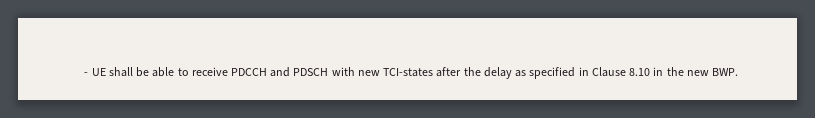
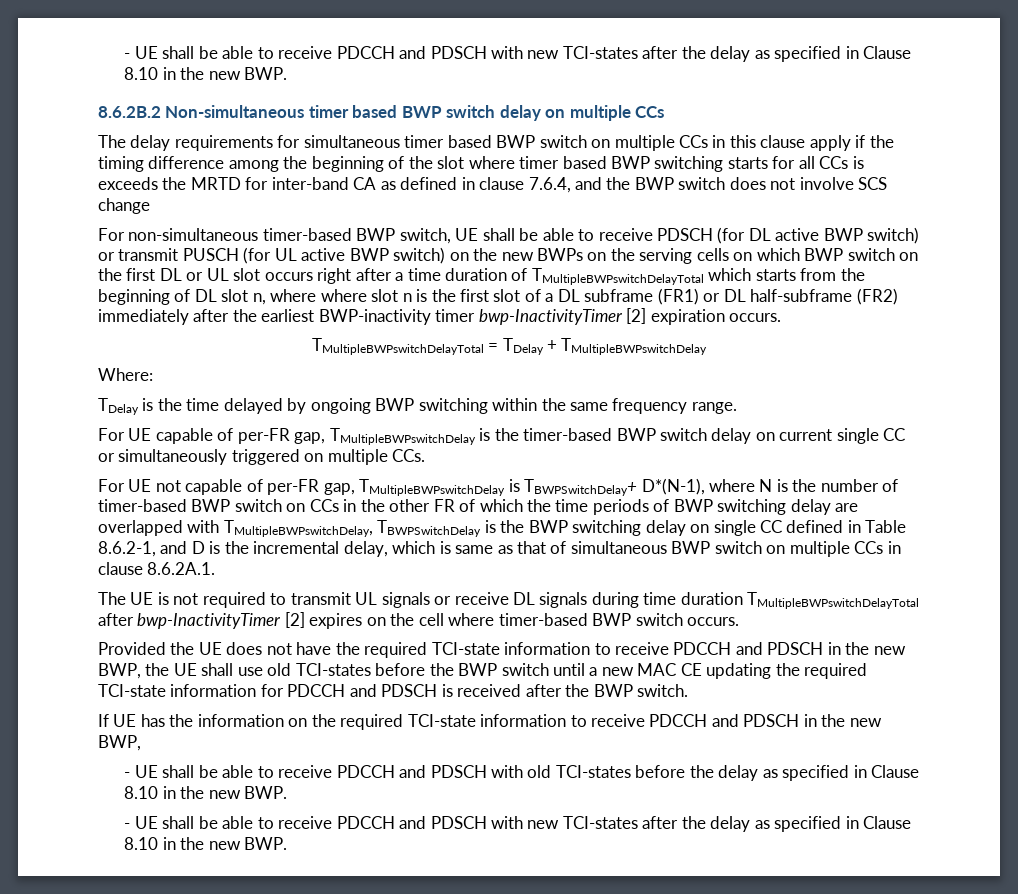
(739, 72) none -> [98,105,665,121] [98,135,894,151] [98,156,864,172] [98,177,888,193] [98,198,150,214] [98,227,920,244] [98,247,919,264] [98,268,865,285] [98,288,898,305] [98,308,782,325] [311,338,708,355] [98,368,153,381] [98,398,737,415] [98,428,906,445] [98,449,426,465] [98,478,899,496] [98,499,859,515] [98,520,907,537] [98,541,901,557] [98,562,216,575] [98,592,920,609] [98,612,740,629] [98,642,906,658] [98,663,868,679] [98,684,689,697] [98,714,882,730] [98,735,141,751] [124,765,920,781] [124,786,288,799] [124,816,912,832] [124,837,288,850] // 8.6.2B.2 Non-simultaneous timer based BWP switch delay on multiple CCs // The delay requirements for simultaneous timer based BWP switch on multiple CCs in this clause apply if the timing difference among the beginning of the slot where timer based BWP switching starts for all CCs is exceeds the MRTD for inter-band CA as defined in clause 7.6.4, and the BWP switch does not involve SCS change // For non-simultaneous timer-based BWP switch, UE shall be able to receive PDSCH (for DL active BWP switch) or transmit PUSCH (for UL active BWP switch) on the new BWPs on the serving cells on which BWP switch on the first DL or UL slot occurs right after a time duration of TMultipleBWPswitchDelayTotal which starts from the beginning of DL slot n, where where slot n is the first slot of a DL subframe (FR1) or DL half-subframe (FR2) immediately after the earliest BWP-inactivity timer bwp-InactivityTimer [2] expiration occurs. // TMultipleBWPswitchDelayTotal = TDelay + TMultipleBWPswitchDelay // Where: // TDelay is the time delayed by ongoing BWP switching within the same frequency range. // For UE capable of per-FR gap, TMultipleBWPswitchDelay is the timer-based BWP switch delay on current single CC or simultaneously triggered on multiple CCs. // For UE not capable of per-FR gap, TMultipleBWPswitchDelay is TBWPSwitchDelay+ D*(N-1), where N is the number of timer-based BWP switch on CCs in the other FR of which the time periods of BWP switching delay are overlapped with TMultipleBWPswitchDelay, TBWPSwitchDelay is the BWP switching delay on single CC defined in Table 8.6.2-1, and D is the incremental delay, which is same as that of simultaneous BWP switch on multiple CCs in clause 8.6.2A.1. // The UE is not required to transmit UL signals or receive DL signals during time duration TMultipleBWPswitchDelayTotal after bwp-InactivityTimer [2] expires on the cell where timer-based BWP switch occurs. // Provided the UE does not have the required TCI-state information to receive PDCCH and PDSCH in the new BWP, the UE shall use old TCI-states before the BWP switch until a new MAC CE updating the required TCI-state information for PDCCH and PDSCH is received after the BWP switch. // If UE has the information on the required TCI-state information to receive PDCCH and PDSCH in the new BWP, // - UE shall be able to receive PDCCH and PDSCH with old TCI-states before the delay as specified in Clause 8.10 in the new BWP. // - UE shall be able to receive PDCCH and PDSCH with new TCI-states after the delay as specified in Clause 8.10 in the new BWP.

